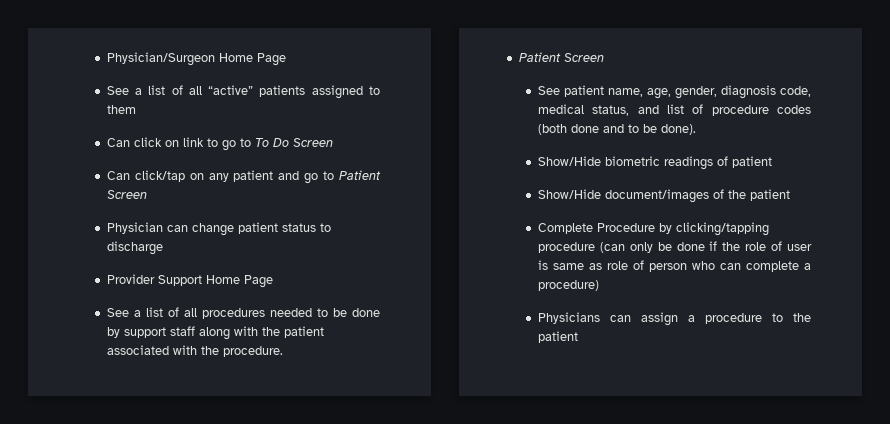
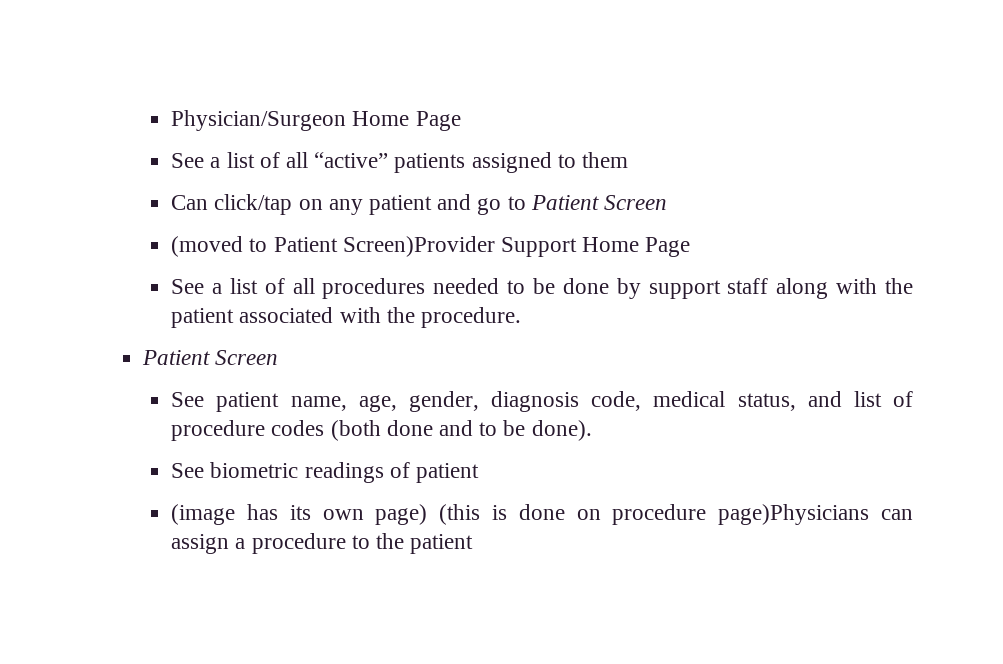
[106,137,333,151] // Can click on link to go to To Do Screen -> (629, 160) none
[106,222,331,236] [106,241,163,255] [106,274,155,284] Physician can change patient status to discharge // Provider -> [171,236,495,257] (moved to Patient Screen)Provider
[537,156,601,166] Show/Hide -> [171,463,205,478] See
[537,189,790,203] [537,222,769,236] [537,241,812,253] [537,260,811,272] [537,280,599,291] [537,312,600,324] Show/Hide document/images of the patient // Complete Procedure by clicking/tapping procedure (can only be done if the role of user is same as role of person who can complete a procedure) // Physicians -> [171,504,870,525] (image has its own page) (this is done on procedure page)Physicians

